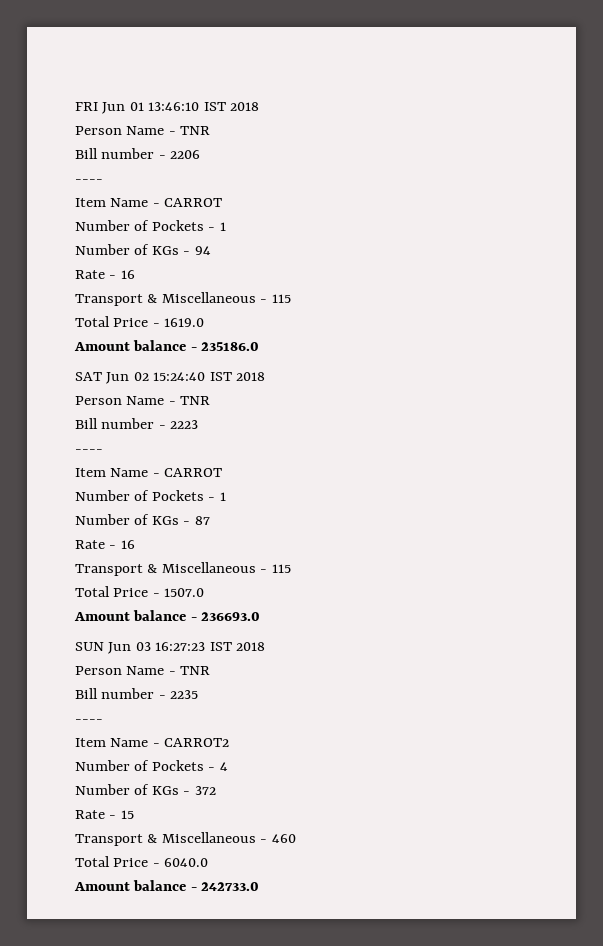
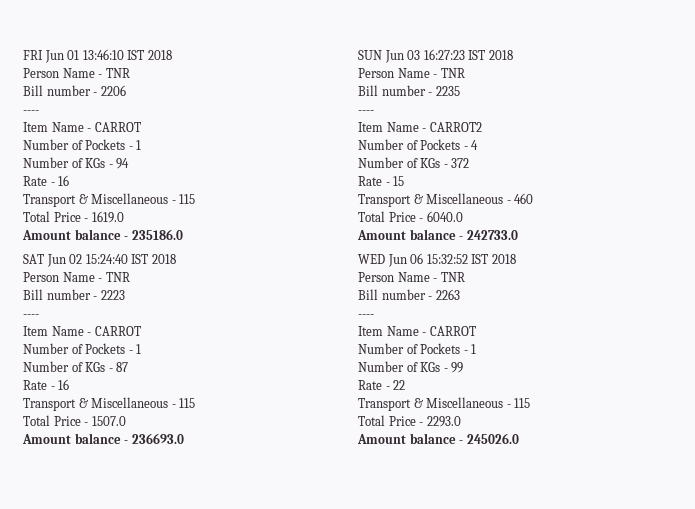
(260, 886) none -> [358,253,516,267] [358,272,465,282] [358,289,460,300] [358,314,374,318] [358,326,476,336] [358,343,477,354] [358,361,464,373] [358,380,406,390] [358,397,531,411] [358,415,461,427] [357,433,519,444] // WED Jun 06 15:32:52 IST 2018 // Person Name - TNR // Bill number - 2263 // ---- // Item Name - CARROT // Number of Pockets - 1 // Number of KGs - 99 // Rate - 22 // Transport & Miscellaneous - 115 // Total Price - 2293.0 // Amount balance - 245026.0

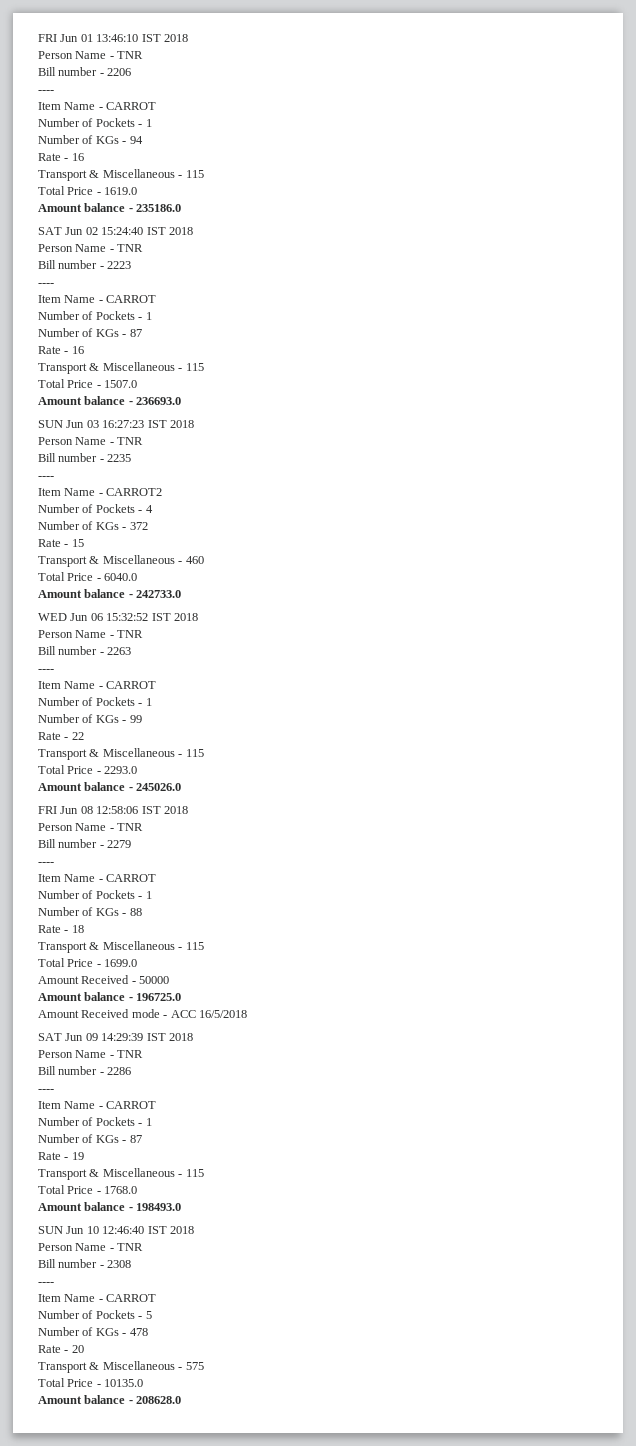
(519, 438) none -> [38,806,188,814] [38,823,144,831] [38,839,132,848] [38,862,54,865] [38,874,157,882] [38,890,152,899] [38,907,142,916] [38,925,84,933] [38,941,204,953] [38,958,138,967] [38,975,170,984] [38,992,182,1001] [38,1009,247,1018] [38,1033,193,1041] [38,1050,144,1058] [38,1066,132,1075] [38,1089,54,1092] [38,1101,157,1109] [38,1117,152,1126] [38,1134,142,1143] [38,1152,84,1160] [38,1168,204,1180] [38,1185,138,1194] [38,1202,182,1211] [38,1226,194,1234] [38,1243,144,1251] [38,1259,132,1268] [38,1282,54,1285] [38,1294,157,1302] [38,1310,152,1319] [38,1327,148,1336] [38,1345,84,1353] [38,1361,204,1373] [38,1378,144,1387] [38,1395,182,1404] // FRI Jun 08 12:58:06 IST 2018 // Person Name - TNR // Bill number - 2279 // ---- // Item Name - CARROT // Number of Pockets - 1 // Number of KGs - 88 // Rate - 18 // Transport & Miscellaneous - 115 // Total Price - 1699.0 // Amount Received - 50000 // Amount balance - 196725.0 // Amount Received mode - ACC 16/5/2018 // SAT Jun 09 14:29:39 IST 2018 // Person Name - TNR // Bill number - 2286 // ---- // Item Name - CARROT // Number of Pockets - 1 // Number of KGs - 87 // Rate - 19 // Transport & Miscellaneous - 115 // Total Price - 1768.0 // Amount balance - 198493.0 // SUN Jun 10 12:46:40 IST 2018 // Person Name - TNR // Bill number - 2308 // ---- // Item Name - CARROT // Number of Pockets - 5 // Number of KGs - 478 // Rate - 20 // Transport & Miscellaneous - 575 // Total Price - 10135.0 // Amount balance - 208628.0

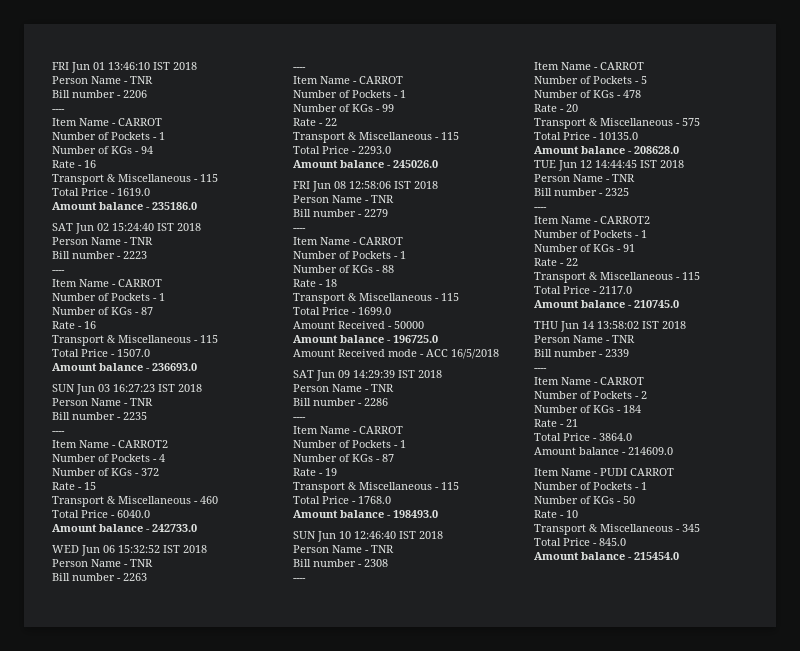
(182, 1400) none -> [534,160,684,171] [534,174,635,182] [534,188,629,196] [534,207,547,210] [534,216,650,224] [534,230,647,238] [534,244,635,252] [534,258,578,266] [534,272,700,283] [534,286,632,294] [534,300,679,308] [534,321,686,332] [534,335,635,343] [534,349,629,357] [534,368,547,371] [534,377,644,385] [534,391,647,399] [534,405,641,413] [534,419,578,427] [534,433,632,441] [534,447,673,455] [534,468,674,476] [534,482,647,490] [534,496,635,504] [534,510,578,518] [534,524,700,535] [534,538,626,546] [534,552,679,560] // TUE Jun 12 14:44:45 IST 2018 // Person Name - TNR // Bill number - 2325 // ---- // Item Name - CARROT2 // Number of Pockets - 1 // Number of KGs - 91 // Rate - 22 // Transport & Miscellaneous - 115 // Total Price - 2117.0 // Amount balance - 210745.0 // THU Jun 14 13:58:02 IST 2018 // Person Name - TNR // Bill number - 2339 // ---- // Item Name - CARROT // Number of Pockets - 2 // Number of KGs - 184 // Rate - 21 // Total Price - 3864.0 // Amount balance - 214609.0 // Item Name - PUDI CARROT // Number of Pockets - 1 // Number of KGs - 50 // Rate - 10 // Transport & Miscellaneous - 345 // Total Price - 845.0 // Amount balance - 215454.0

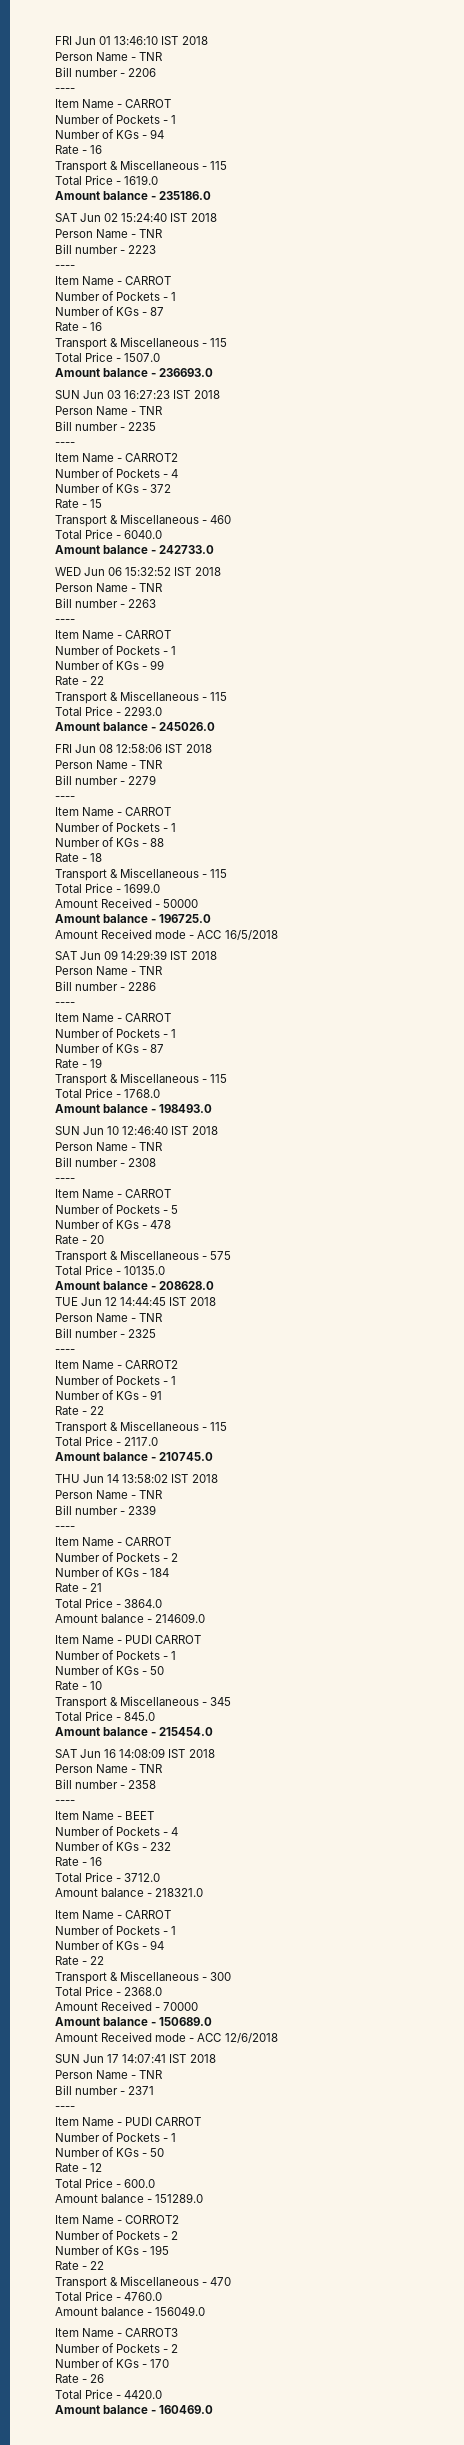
(679, 556) none -> [55,1748,215,1758] [55,1764,164,1773] [55,1779,157,1789] [55,1800,75,1804] [55,1811,155,1820] [55,1826,179,1836] [55,1841,172,1851] [55,1857,103,1866] [55,1872,161,1882] [55,1888,204,1897] [55,1910,172,1919] [55,1925,177,1935] [55,1940,165,1950] [55,1956,105,1965] [55,1971,232,1984] [55,1986,163,1996] [55,2001,199,2011] [55,2017,213,2026] [55,2032,278,2044] [55,2054,216,2063] [55,2070,164,2079] [55,2085,155,2095] [55,2106,75,2110] [55,2117,202,2126] [55,2132,177,2142] [55,2147,165,2157] [55,2163,103,2172] [55,2178,156,2188] [55,2193,204,2203] [55,2215,180,2224] [55,2230,179,2240] [55,2245,170,2255] [55,2261,105,2270] [55,2276,232,2289] [55,2291,163,2301] [55,2306,206,2316] [55,2328,179,2337] [55,2343,179,2353] [55,2358,170,2368] [55,2374,105,2383] [55,2389,163,2399] [55,2405,214,2414] // SAT Jun 16 14:08:09 IST 2018 // Person Name - TNR // Bill number - 2358 // ---- // Item Name - BEET // Number of Pockets - 4 // Number of KGs - 232 // Rate - 16 // Total Price - 3712.0 // Amount balance - 218321.0 // Item Name - CARROT // Number of Pockets - 1 // Number of KGs - 94 // Rate - 22 // Transport & Miscellaneous - 300 // Total Price - 2368.0 // Amount Received - 70000 // Amount balance - 150689.0 // Amount Received mode - ACC 12/6/2018 // SUN Jun 17 14:07:41 IST 2018 // Person Name - TNR // Bill number - 2371 // ---- // Item Name - PUDI CARROT // Number of Pockets - 1 // Number of KGs - 50 // Rate - 12 // Total Price - 600.0 // Amount balance - 151289.0 // Item Name - CORROT2 // Number of Pockets - 2 // Number of KGs - 195 // Rate - 22 // Transport & Miscellaneous - 470 // Total Price - 4760.0 // Amount balance - 156049.0 // Item Name - CARROT3 // Number of Pockets - 2 // Number of KGs - 170 // Rate - 26 // Total Price - 4420.0 // Amount balance - 160469.0

